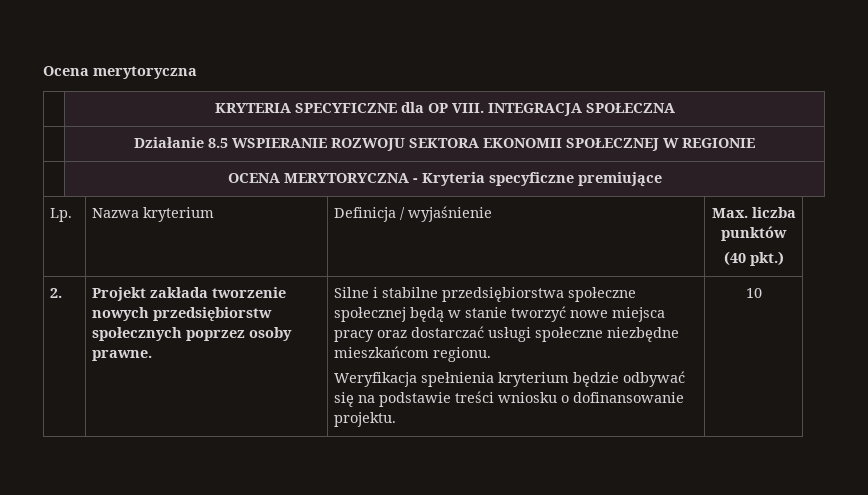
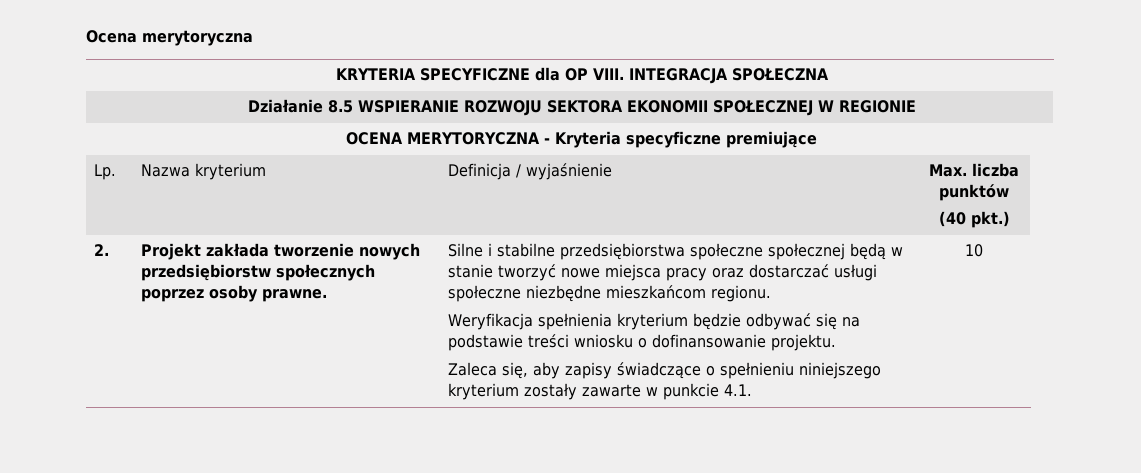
(396, 419) none -> [447,362,881,379] [447,383,752,400] // Zaleca się, aby zapisy świadczące o spełnieniu niniejszego kryterium zostały zawarte w punkcie 4.1.

